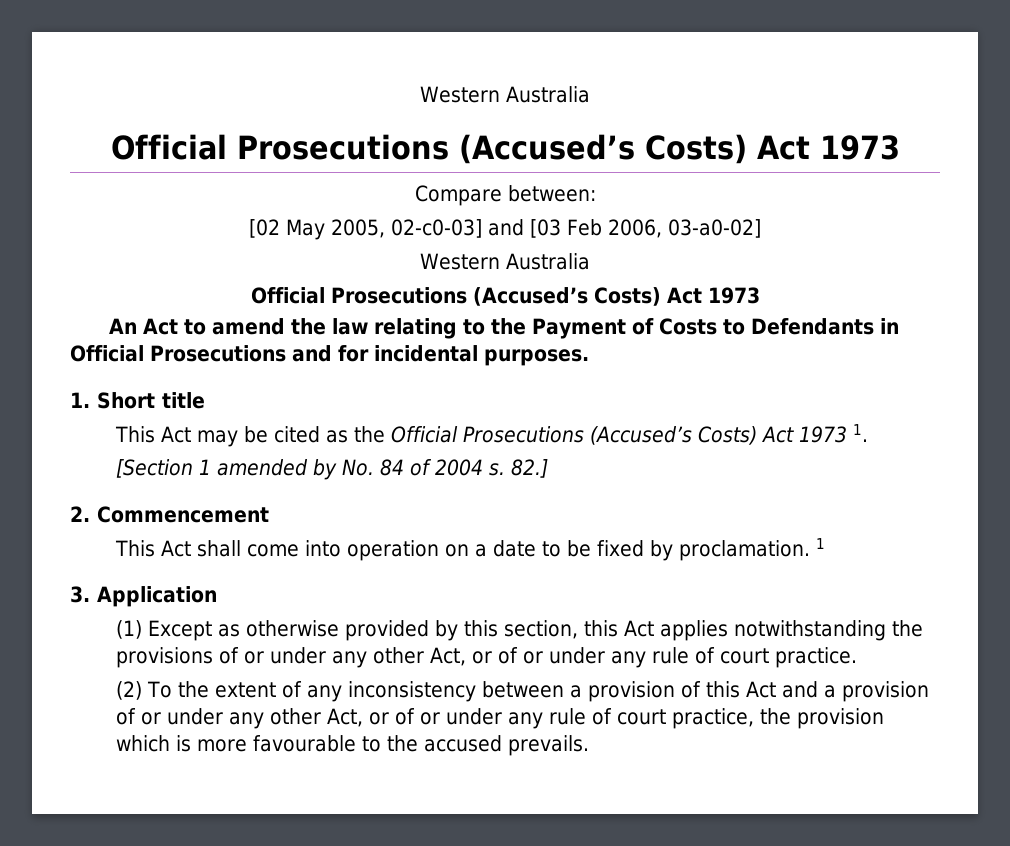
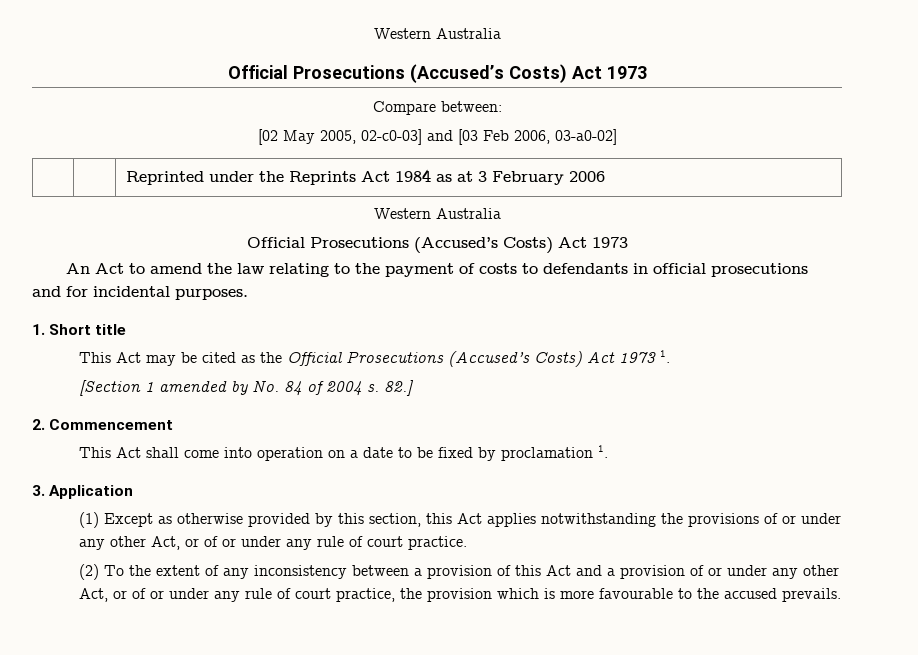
(761, 228) none -> [125,169,605,185] // | | Reprinted under the Reprints Act 1984 as at 3 February 2006
[532,318,900,339] [70,345,286,362] Payment of Costs to Defendants in Official Prosecutions -> [385,263,809,277] payment of costs to defendants in official prosecutions
[679,538,826,561] proclamation. 1 -> [500,445,608,461] proclamation 1.

